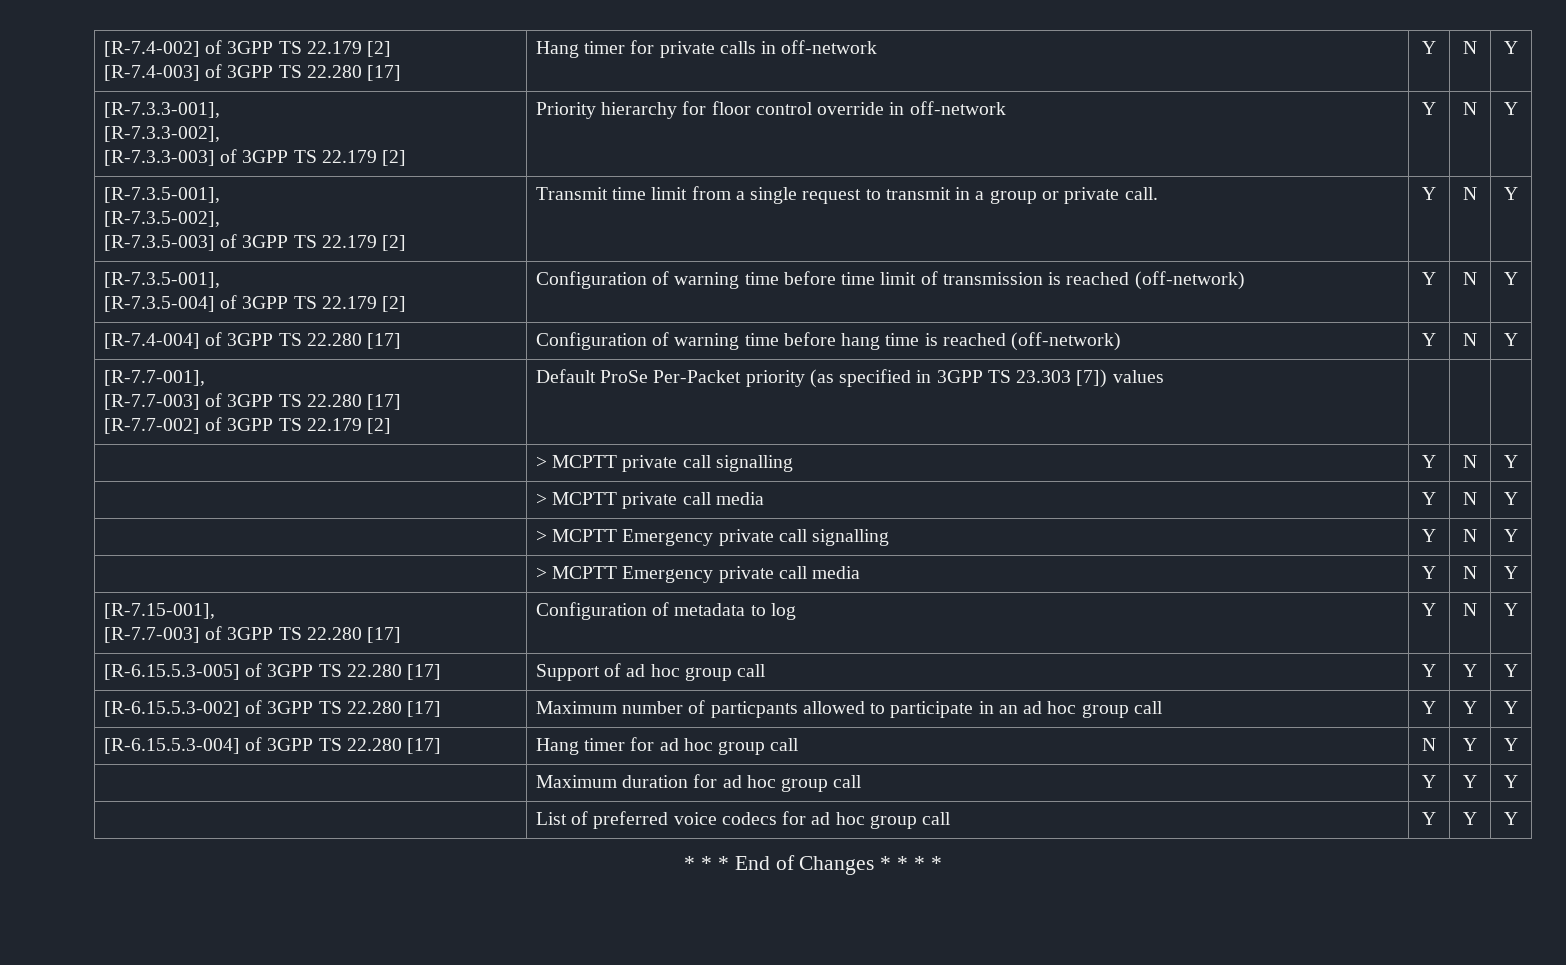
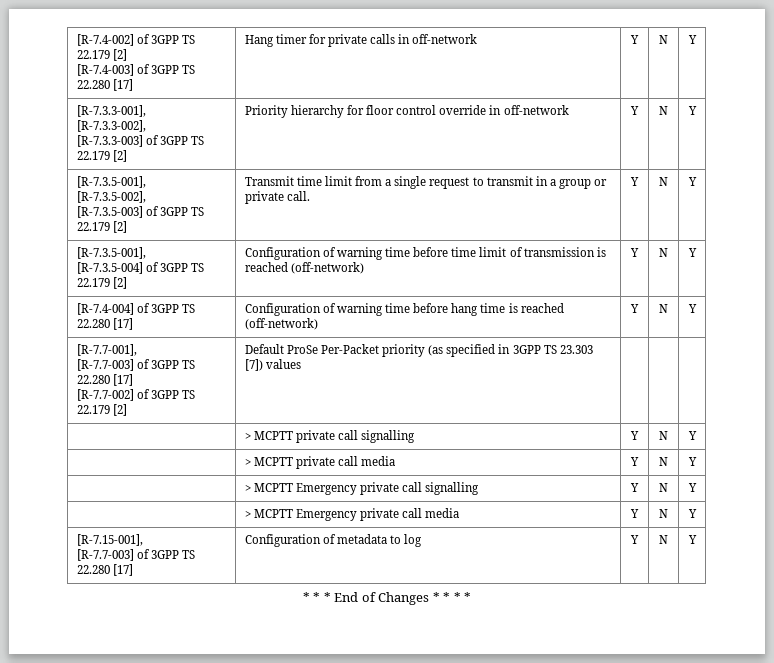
[103,663,442,680] [535,663,767,681] [1422,664,1436,677] [1463,664,1477,677] [1504,664,1518,677] [103,700,442,717] [535,700,1163,718] [1422,701,1436,714] [1463,701,1477,714] [1504,701,1518,714] [103,737,442,754] [535,737,800,755] [1422,738,1436,751] [1463,738,1477,751] [1504,738,1518,751] [535,774,863,792] [1422,775,1436,788] [1463,775,1477,788] [1504,775,1518,788] [535,811,952,829] [1422,812,1436,825] [1463,812,1477,825] [1504,812,1518,825] // [R-6.15.5.3-005] of 3GPP TS 22.280 [17] | Support of ad hoc group call | Y | Y | Y // [R-6.15.5.3-002] of 3GPP TS 22.280 [17] | Maximum number of particpants allowed to participate in an ad hoc group call | Y | Y | Y // [R-6.15.5.3-004] of 3GPP TS 22.280 [17] | Hang timer for ad hoc group call | N | Y | Y // | Maximum duration for ad hoc group call | Y | Y | Y // | List of preferred voice codecs for ad hoc group call | Y | Y | Y -> (697, 539) none

